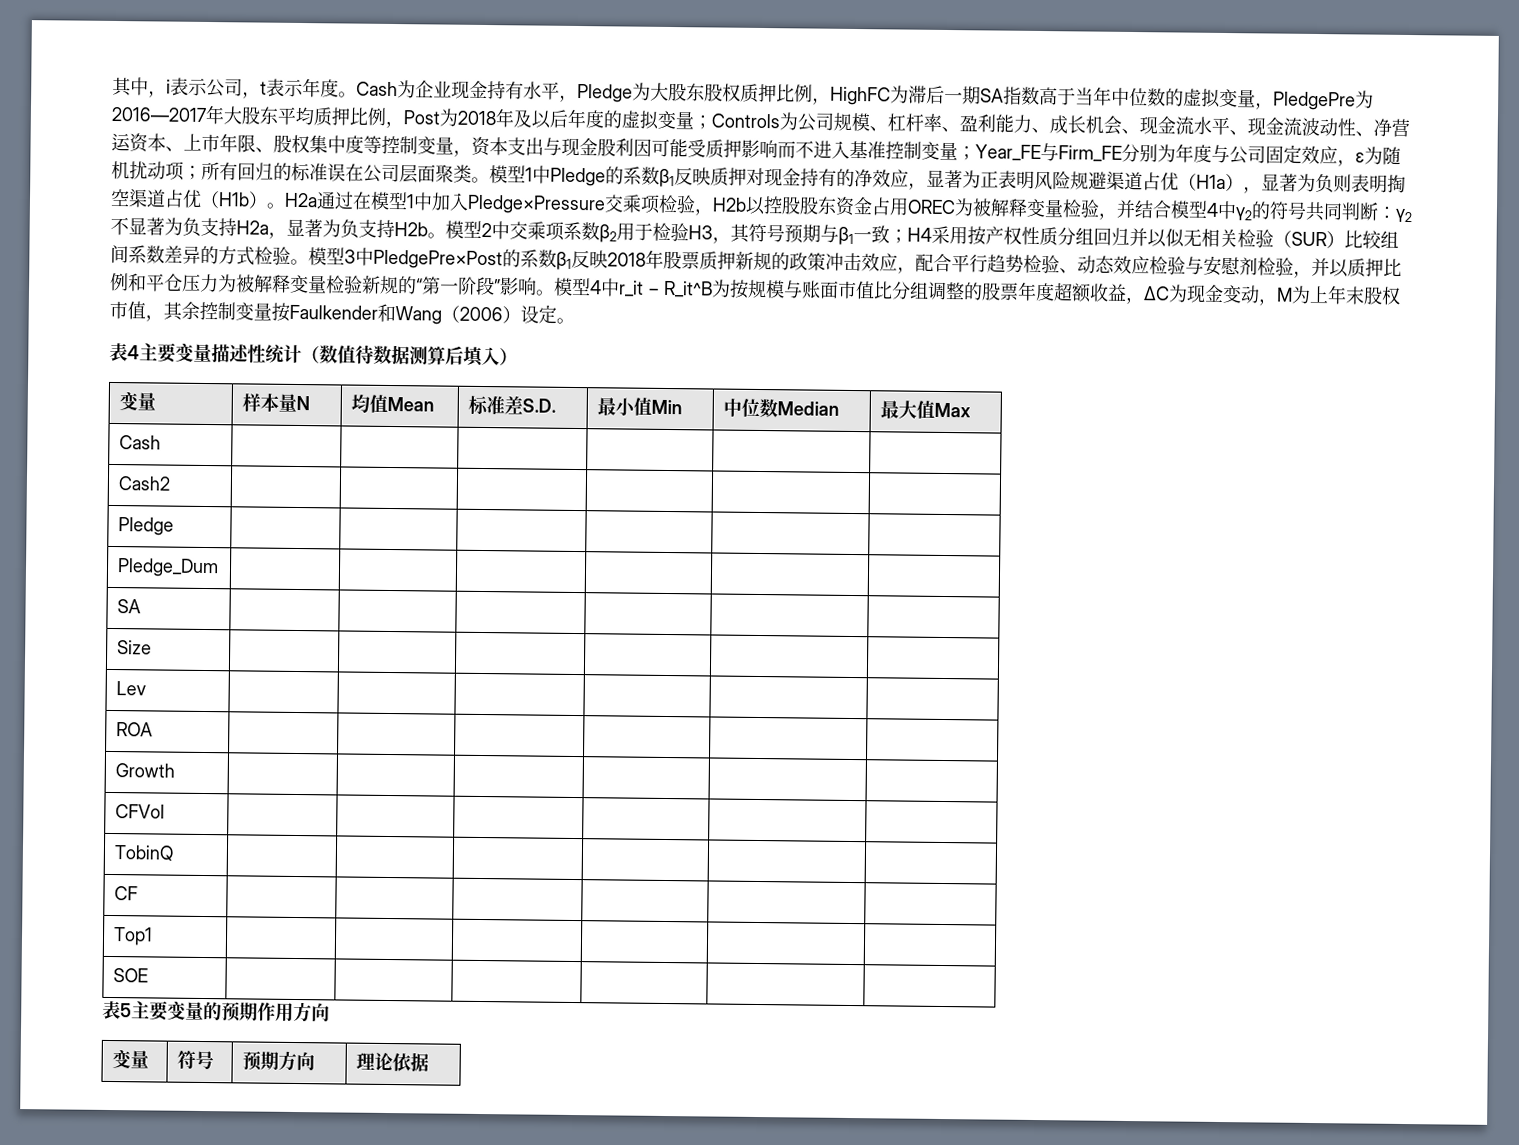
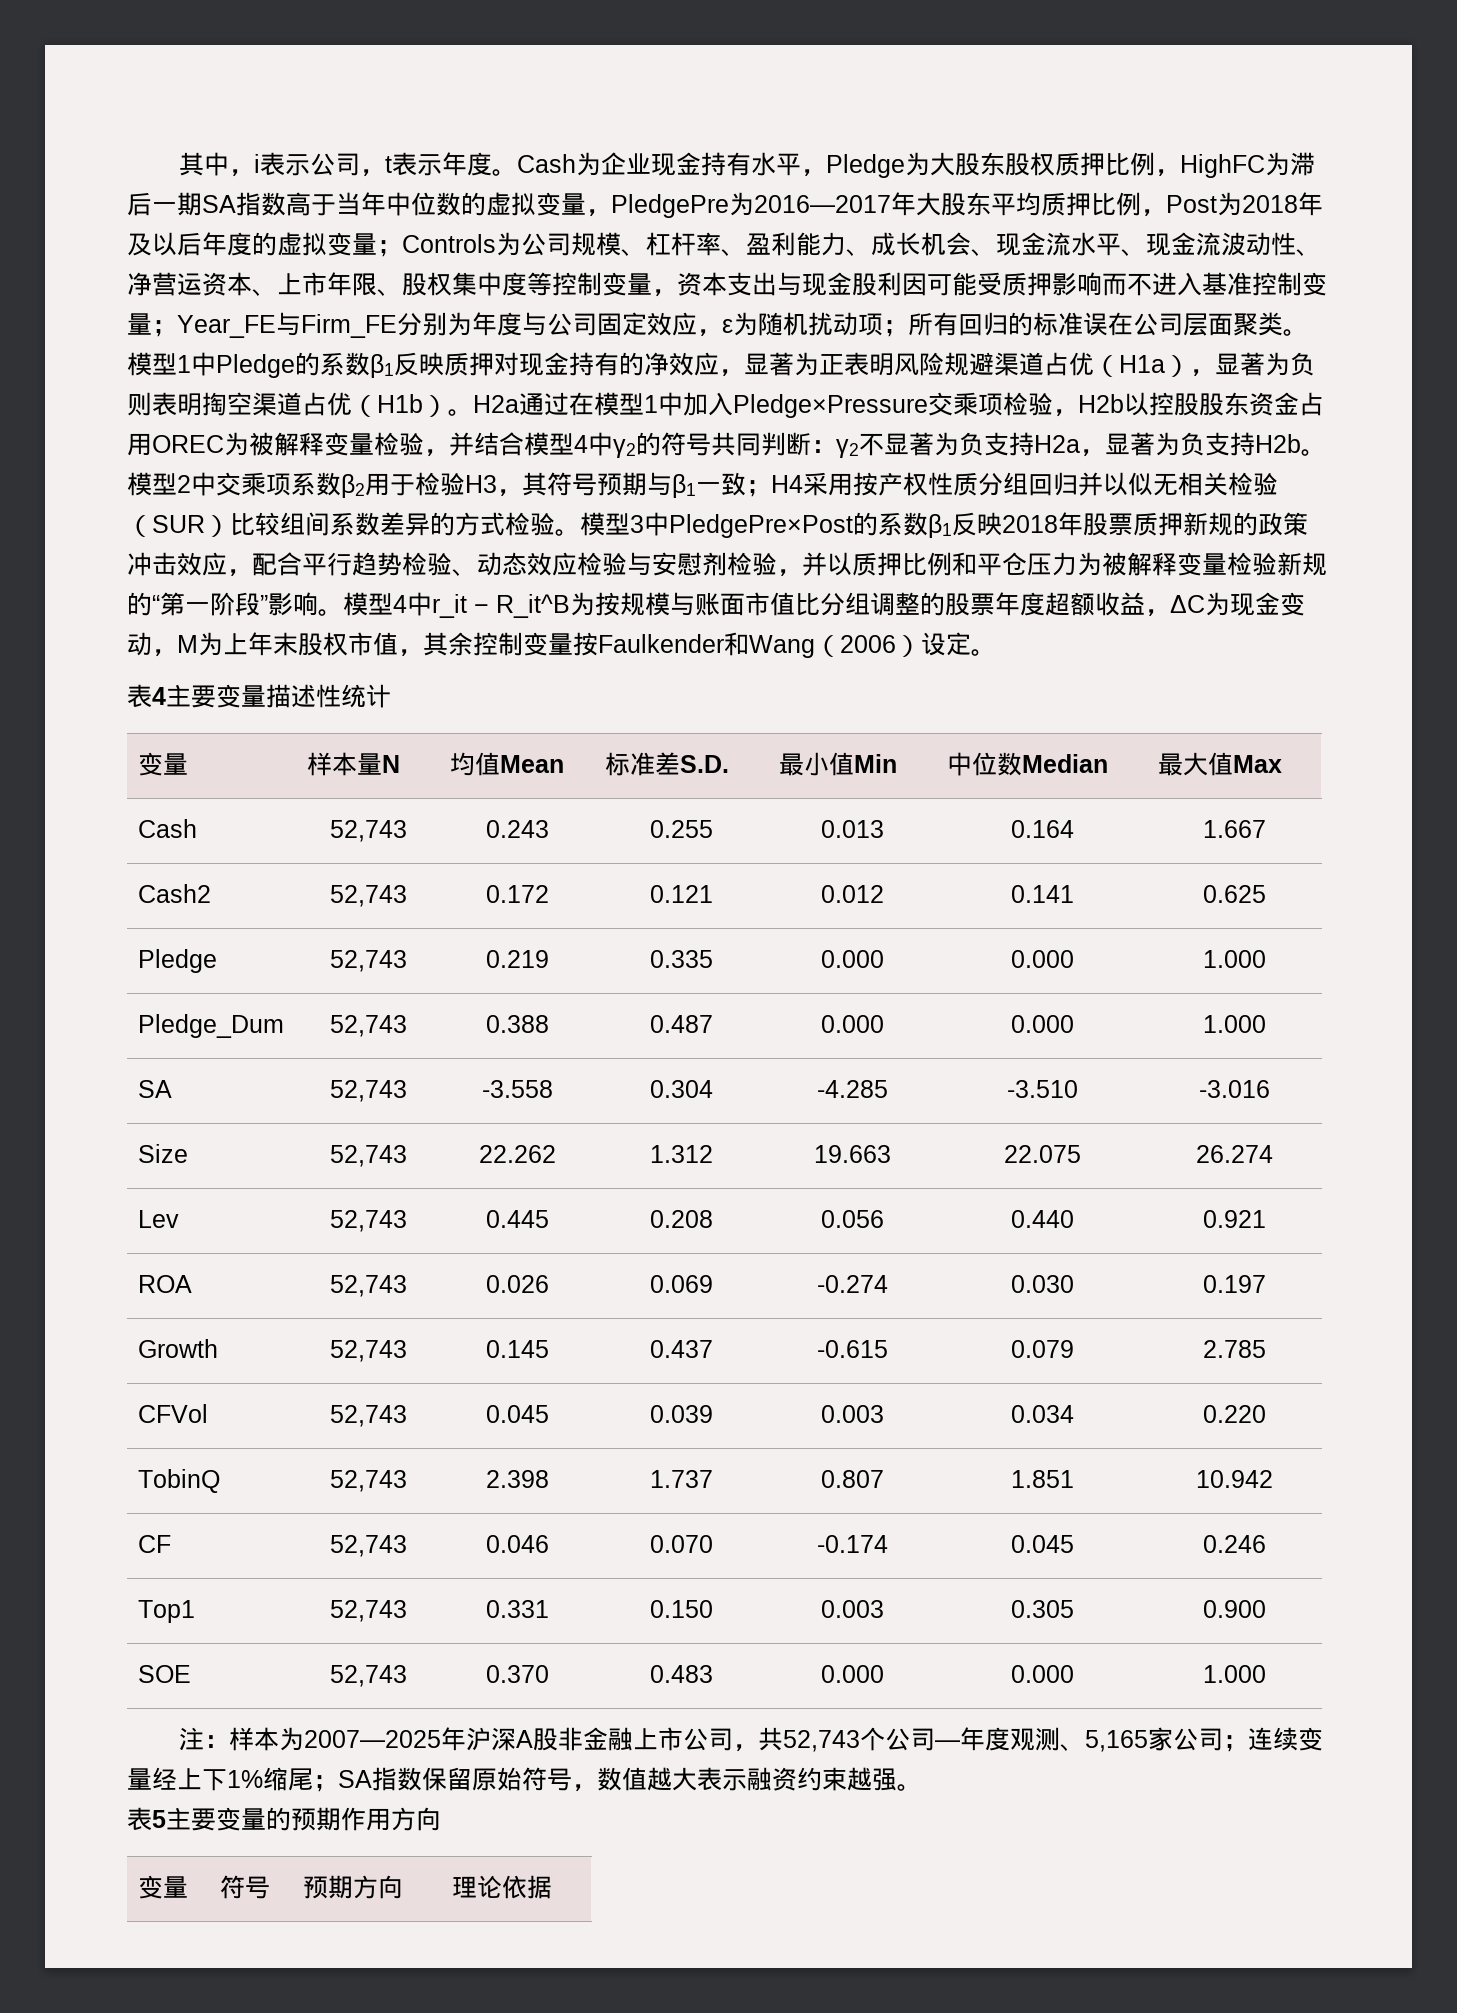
[301,344,518,368] （数值待数据测算后填入） -> (391, 696) none
[118,476,172,491] [118,517,175,536] [117,558,220,578] [117,599,142,614] [117,640,153,655] [116,681,147,696] [116,722,154,737] [115,763,176,778] [115,804,166,819] [114,845,175,862] [114,886,139,901] [113,927,154,946] [113,968,149,983] | | | | | // Cash2 | | | | | | // Pledge | | | | | | // Pledge_Dum | | | | | | // SA | | | | | | // Size | | | | | | // Lev | | | | | | // ROA | | | | | | // Growth | | | | | | // CFVol | | | | | | // TobinQ | | | | | | // CF | | | | | | // Top1 | | | | | | // SOE | | | | | | -> [329,820,407,842] [485,820,549,838] [650,820,713,838] [820,820,884,838] [1010,820,1074,838] [1203,820,1266,838] [138,884,212,903] [329,885,407,907] [485,885,549,903] [650,885,713,903] [820,885,884,903] [1010,885,1074,903] [1203,885,1266,903] [138,949,218,973] [329,950,407,972] [485,950,549,968] [650,950,713,968] [820,950,884,968] [1010,950,1074,968] [1203,950,1266,968] [138,1014,285,1038] [329,1015,407,1037] [485,1015,549,1033] [650,1015,713,1033] [820,1015,884,1033] [1010,1015,1074,1033] [1203,1015,1266,1033] [138,1080,173,1098] [329,1080,407,1102] [481,1080,553,1098] [650,1080,713,1098] [816,1080,888,1098] [1006,1080,1078,1098] [1199,1080,1270,1098] [138,1144,189,1163] [329,1145,407,1167] [478,1145,556,1163] [650,1145,713,1163] [813,1145,891,1163] [1003,1145,1081,1163] [1196,1145,1273,1163] [138,1210,180,1228] [329,1210,407,1232] [485,1210,549,1228] [650,1210,713,1228] [820,1210,884,1228] [1010,1210,1074,1228] [1203,1210,1266,1228] [138,1275,193,1293] [329,1275,407,1297] [485,1275,549,1293] [650,1275,713,1293] [816,1275,888,1293] [1010,1275,1074,1293] [1203,1275,1266,1293] [138,1339,219,1358] [329,1340,407,1362] [485,1340,549,1358] [650,1340,713,1358] [816,1340,888,1358] [1010,1340,1074,1358] [1203,1340,1266,1358] [138,1404,209,1423] [329,1405,407,1427] [485,1405,549,1423] [650,1405,713,1423] [820,1405,884,1423] [1010,1405,1074,1423] [1203,1405,1266,1423] [138,1469,221,1493] [329,1470,407,1492] [485,1470,549,1488] [650,1470,713,1488] [820,1470,884,1488] [1010,1470,1074,1488] [1196,1470,1273,1488] [138,1535,172,1553] [329,1535,407,1557] [485,1535,549,1553] [650,1535,713,1553] [816,1535,888,1553] [1010,1535,1074,1553] [1203,1535,1266,1553] [138,1600,196,1623] [329,1600,407,1622] [485,1600,549,1618] [650,1600,713,1618] [820,1600,884,1618] [1010,1600,1074,1618] [1203,1600,1266,1618] [138,1665,192,1683] [329,1665,407,1687] [485,1665,549,1683] [650,1665,713,1683] [820,1665,884,1683] [1010,1665,1074,1683] [1203,1665,1266,1683] [178,1727,1323,1752] [127,1767,922,1792] 52,743 | 0.243 | 0.255 | 0.013 | 0.164 | 1.667 // Cash2 | 52,743 | 0.172 | 0.121 | 0.012 | 0.141 | 0.625 // Pledge | 52,743 | 0.219 | 0.335 | 0.000 | 0.000 | 1.000 // Pledge_Dum | 52,743 | 0.388 | 0.487 | 0.000 | 0.000 | 1.000 // SA | 52,743 | -3.558 | 0.304 | -4.285 | -3.510 | -3.016 // Size | 52,743 | 22.262 | 1.312 | 19.663 | 22.075 | 26.274 // Lev | 52,743 | 0.445 | 0.208 | 0.056 | 0.440 | 0.921 // ROA | 52,743 | 0.026 | 0.069 | -0.274 | 0.030 | 0.197 // Growth | 52,743 | 0.145 | 0.437 | -0.615 | 0.079 | 2.785 // CFVol | 52,743 | 0.045 | 0.039 | 0.003 | 0.034 | 0.220 // TobinQ | 52,743 | 2.398 | 1.737 | 0.807 | 1.851 | 10.942 // CF | 52,743 | 0.046 | 0.070 | -0.174 | 0.045 | 0.246 // Top1 | 52,743 | 0.331 | 0.150 | 0.003 | 0.305 | 0.900 // SOE | 52,743 | 0.370 | 0.483 | 0.000 | 0.000 | 1.000 // 注：样本为2007—2025年沪深A股非金融上市公司，共52,743个公司—年度观测、5,165家公司；连续变量经上下1%缩尾；SA指数保留原始符号，数值越大表示融资约束越强。

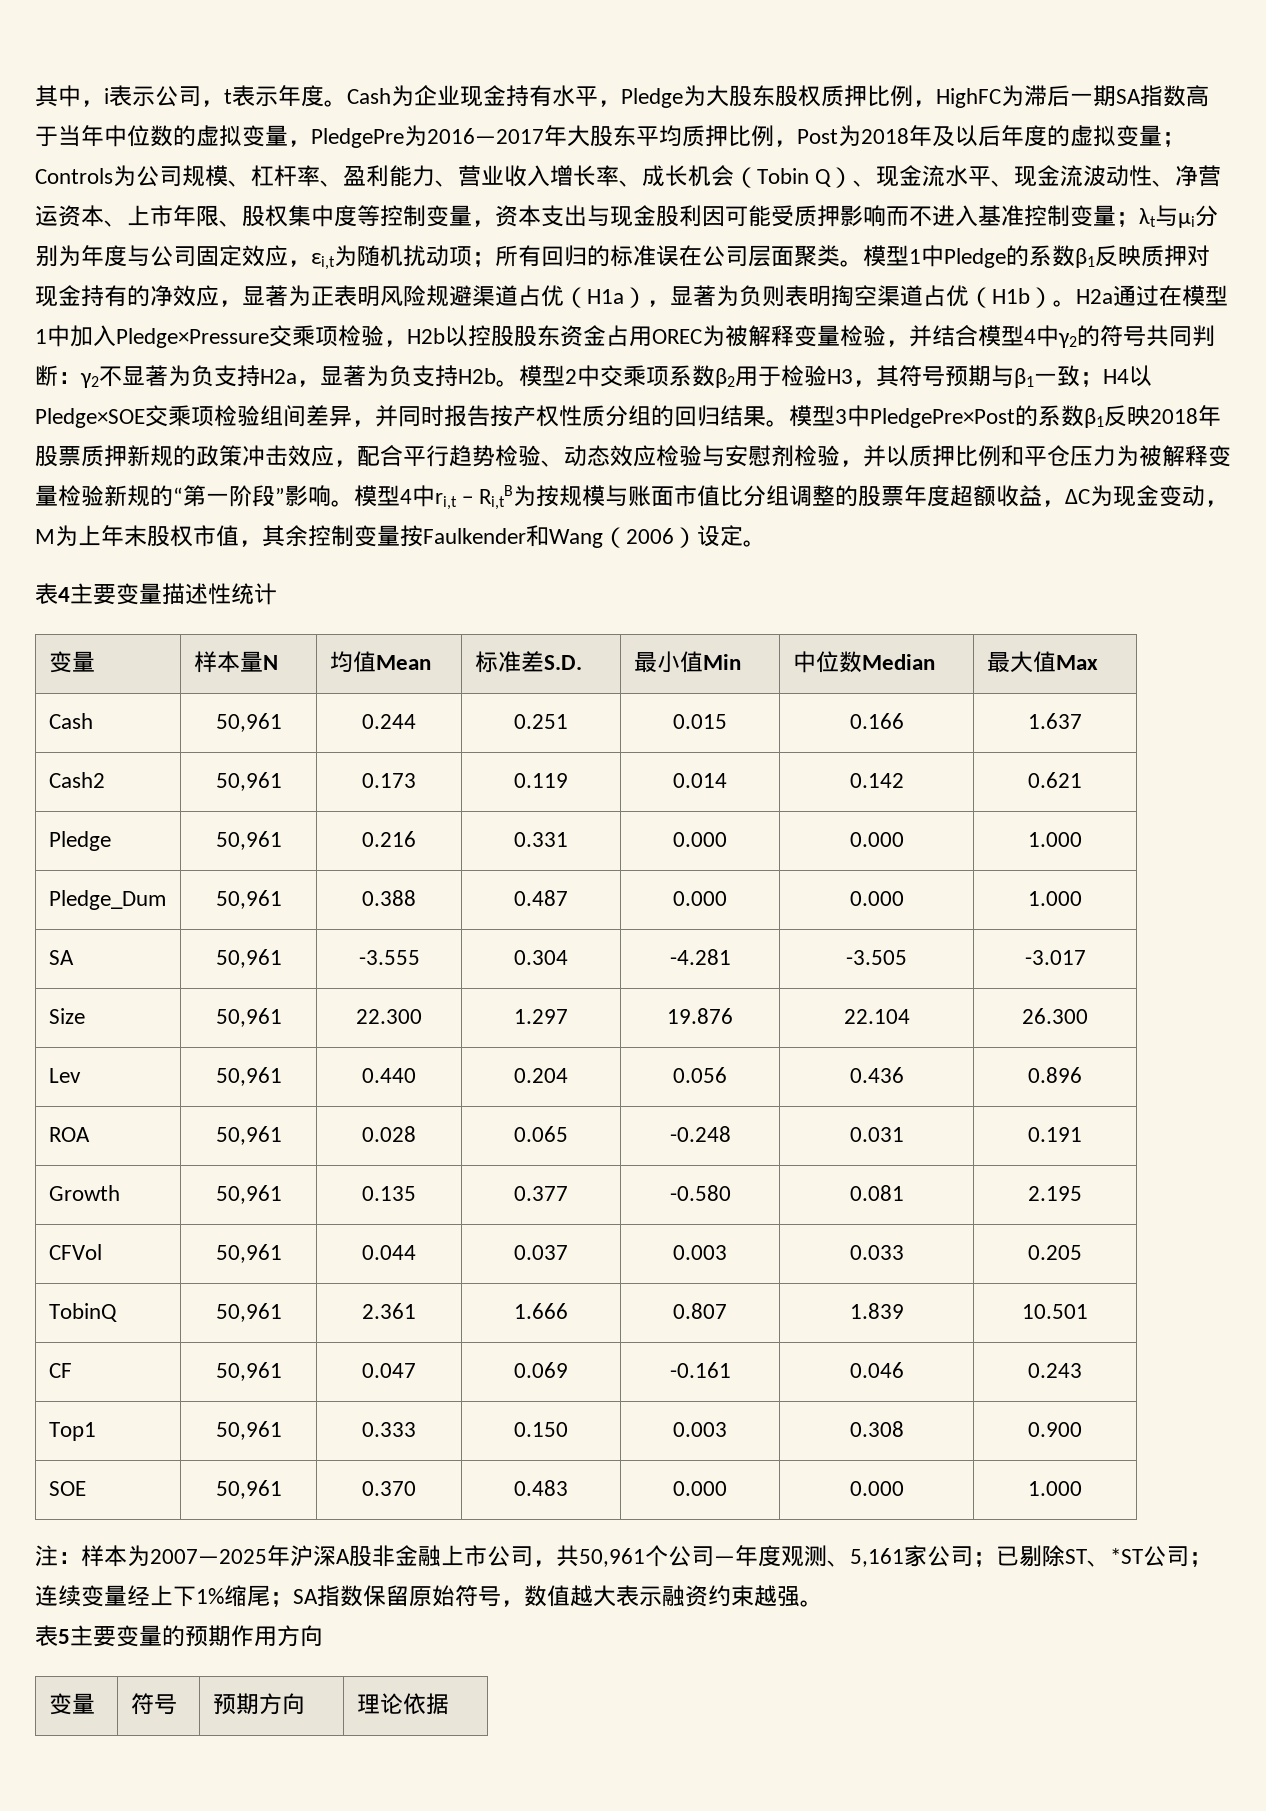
[871,232,971,256] 成长机会 -> [458,165,854,188] 营业收入增长率、成长机会（Tobin Q）
[177,312,397,338] Year_FE与Firm_FE -> [1139,205,1195,228] λt与μi
[722,319,733,333] ε -> [311,253,335,270] εi,t
[803,472,1278,496] [127,512,555,537] 采用按产权性质分组回归并以似无相关检验（SUR）比较组间系数差异的方式检验 -> [1129,365,1152,387] [35,405,766,428] 以Pledge×SOE交乘项检验组间差异，并同时报告按产权性质分组的回归结果
[432,594,570,618] r_it − R_it^B -> [435,485,514,510] ri,t − Ri,tB
[329,820,407,842] [485,820,549,838] [650,820,713,838] [820,820,884,838] [1010,820,1074,838] [1203,820,1266,838] [138,884,212,903] [329,885,407,907] [485,885,549,903] [650,885,713,903] [820,885,884,903] [1010,885,1074,903] [1203,885,1266,903] [138,949,218,973] [329,950,407,972] [485,950,549,968] [650,950,713,968] 52,743 | 0.243 | 0.255 | 0.013 | 0.164 | 1.667 // Cash2 | 52,743 | 0.172 | 0.121 | 0.012 | 0.141 | 0.625 // Pledge | 52,743 | 0.219 | 0.335 -> [215,713,282,732] [362,714,416,729] [514,714,568,729] [673,714,727,729] [849,713,904,729] [1028,713,1082,729] [48,772,105,788] [215,772,282,791] [362,773,416,788] [514,773,568,788] [673,773,727,788] [849,773,904,788] [1028,772,1082,788] [48,831,111,851] [215,831,282,850] [362,831,416,847] [514,832,568,847] 50,961 | 0.244 | 0.251 | 0.015 | 0.166 | 1.637 // Cash2 | 50,961 | 0.173 | 0.119 | 0.014 | 0.142 | 0.621 // Pledge | 50,961 | 0.216 | 0.331
[329,1015,407,1037] 52,743 -> [215,890,282,909] 50,961
[329,1080,407,1102] [481,1080,553,1098] 52,743 | -3.558 -> [215,949,282,968] [358,950,420,965] 50,961 | -3.555
[816,1080,888,1098] [1006,1080,1078,1098] [1199,1080,1270,1098] [138,1144,189,1163] [329,1145,407,1167] [478,1145,556,1163] [650,1145,713,1163] [813,1145,891,1163] [1003,1145,1081,1163] [1196,1145,1273,1163] [138,1210,180,1228] [329,1210,407,1232] [485,1210,549,1228] [650,1210,713,1228] -4.285 | -3.510 | -3.016 // Size | 52,743 | 22.262 | 1.312 | 19.663 | 22.075 | 26.274 // Lev | 52,743 | 0.445 | 0.208 -> [669,949,731,965] [846,950,907,965] [1024,950,1086,965] [48,1008,85,1024] [215,1008,282,1027] [356,1009,422,1024] [514,1009,568,1024] [667,1008,733,1024] [843,1009,910,1024] [1022,1008,1088,1024] [48,1068,81,1083] [215,1067,282,1086] [362,1068,416,1083] [514,1068,568,1083] -4.281 | -3.505 | -3.017 // Size | 50,961 | 22.300 | 1.297 | 19.876 | 22.104 | 26.300 // Lev | 50,961 | 0.440 | 0.204
[1010,1210,1074,1228] [1203,1210,1266,1228] 0.440 | 0.921 -> [849,1067,904,1083] [1028,1067,1082,1083] 0.436 | 0.896
[329,1275,407,1297] [485,1275,549,1293] [650,1275,713,1293] [816,1275,888,1293] [1010,1275,1074,1293] [1203,1275,1266,1293] [138,1339,219,1358] [329,1340,407,1362] [485,1340,549,1358] [650,1340,713,1358] [816,1340,888,1358] [1010,1340,1074,1358] [1203,1340,1266,1358] [138,1404,209,1423] [329,1405,407,1427] [485,1405,549,1423] [650,1405,713,1423] [820,1405,884,1423] [1010,1405,1074,1423] [1203,1405,1266,1423] [138,1469,221,1493] [329,1470,407,1492] [485,1470,549,1488] [650,1470,713,1488] [820,1470,884,1488] [1010,1470,1074,1488] [1196,1470,1273,1488] [138,1535,172,1553] [329,1535,407,1557] [485,1535,549,1553] [650,1535,713,1553] [816,1535,888,1553] [1010,1535,1074,1553] [1203,1535,1266,1553] 52,743 | 0.026 | 0.069 | -0.274 | 0.030 | 0.197 // Growth | 52,743 | 0.145 | 0.437 | -0.615 | 0.079 | 2.785 // CFVol | 52,743 | 0.045 | 0.039 | 0.003 | 0.034 | 0.220 // TobinQ | 52,743 | 2.398 | 1.737 | 0.807 | 1.851 | 10.942 // CF | 52,743 | 0.046 | 0.070 | -0.174 | 0.045 | 0.246 -> [215,1126,282,1145] [362,1126,416,1142] [514,1126,568,1142] [669,1126,731,1142] [849,1127,904,1142] [1028,1127,1082,1142] [48,1185,120,1201] [215,1185,282,1204] [362,1186,416,1201] [514,1186,568,1201] [669,1185,731,1201] [849,1185,904,1201] [1028,1186,1082,1201] [48,1244,102,1260] [215,1244,282,1263] [362,1245,416,1260] [514,1245,568,1260] [673,1245,727,1260] [849,1245,904,1260] [1028,1245,1082,1260] [48,1303,117,1322] [215,1303,282,1322] [362,1303,416,1319] [514,1303,568,1319] [673,1303,727,1319] [849,1303,904,1319] [1022,1304,1088,1319] [48,1363,72,1378] [215,1362,282,1381] [362,1363,416,1378] [514,1362,568,1378] [669,1362,731,1378] [849,1362,904,1378] [1028,1363,1082,1378] 50,961 | 0.028 | 0.065 | -0.248 | 0.031 | 0.191 // Growth | 50,961 | 0.135 | 0.377 | -0.580 | 0.081 | 2.195 // CFVol | 50,961 | 0.044 | 0.037 | 0.003 | 0.033 | 0.205 // TobinQ | 50,961 | 2.361 | 1.666 | 0.807 | 1.839 | 10.501 // CF | 50,961 | 0.047 | 0.069 | -0.161 | 0.046 | 0.243
[329,1600,407,1622] [485,1600,549,1618] 52,743 | 0.331 -> [215,1421,282,1440] [362,1422,416,1437] 50,961 | 0.333
[1010,1600,1074,1618] 0.305 -> [849,1421,904,1437] 0.308
[329,1665,407,1687] 52,743 -> [215,1480,282,1499] 50,961
[782,1730,860,1752] 52,743 -> [579,1548,645,1567] 50,961
[1084,1730,1148,1752] 5,165 -> [850,1548,904,1567] 5,161
(1248, 1743) none -> [996,1545,1212,1567] 已剔除ST、*ST公司；

